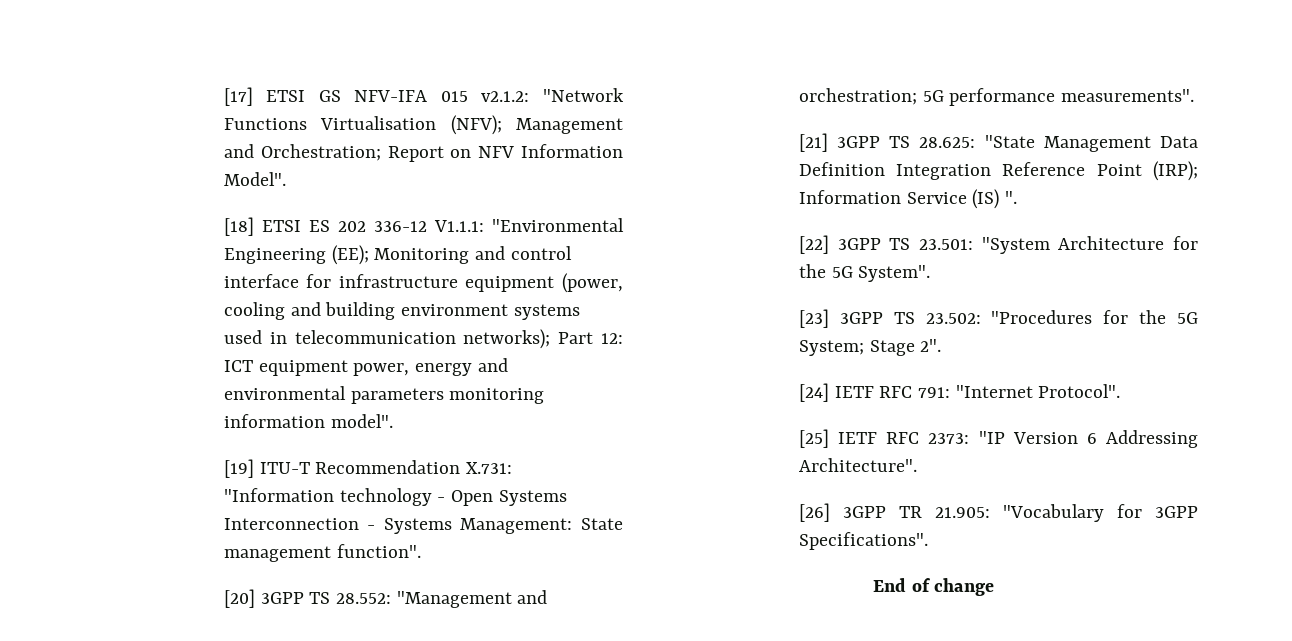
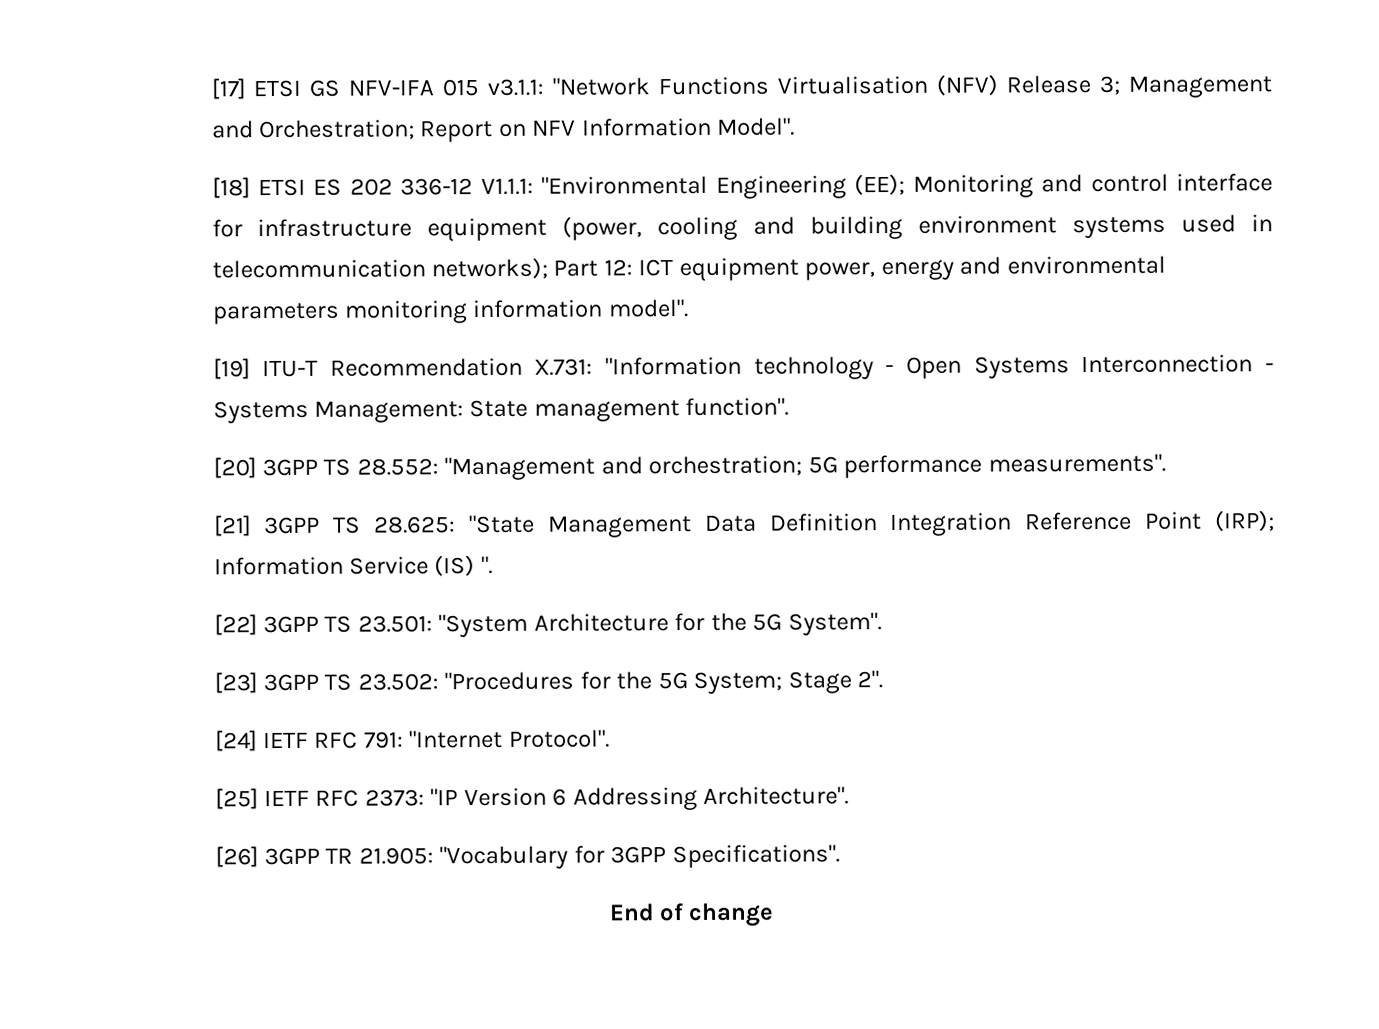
[481,91,530,102] v2.1.2: -> [487,78,545,96] v3.1.1:
[450,115,502,135] (NFV); -> [936,74,1121,96] (NFV) Release 3;

